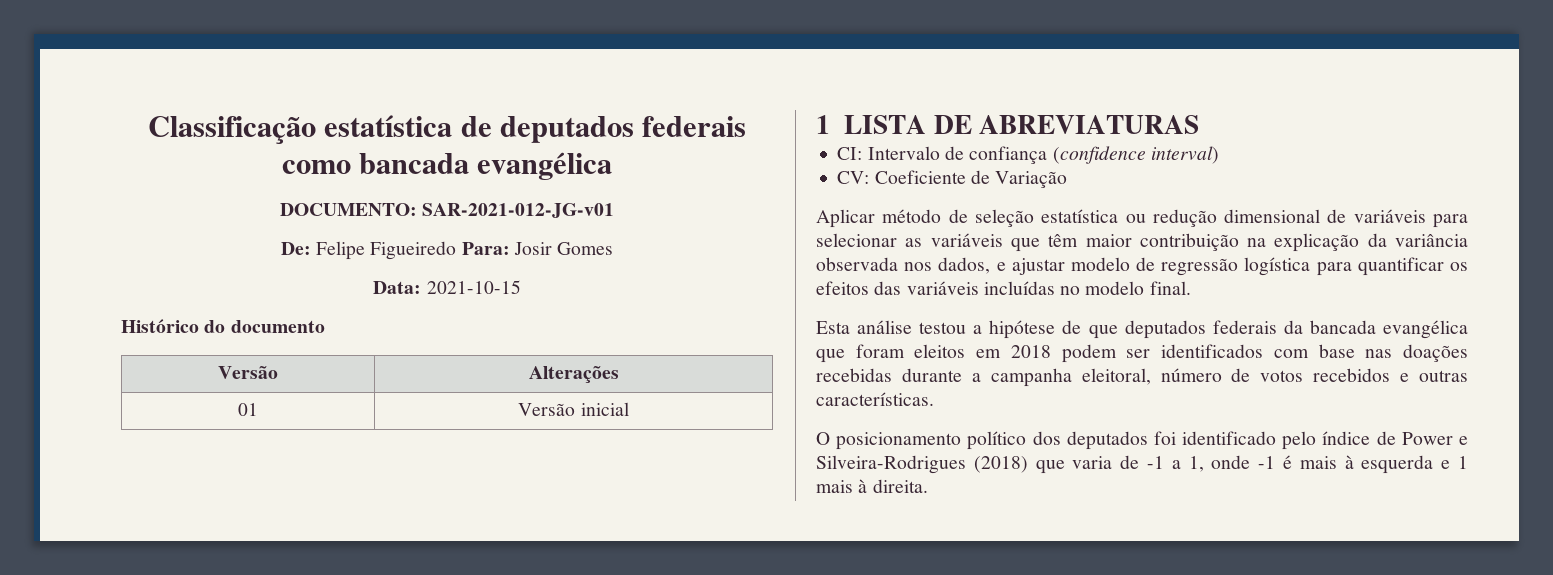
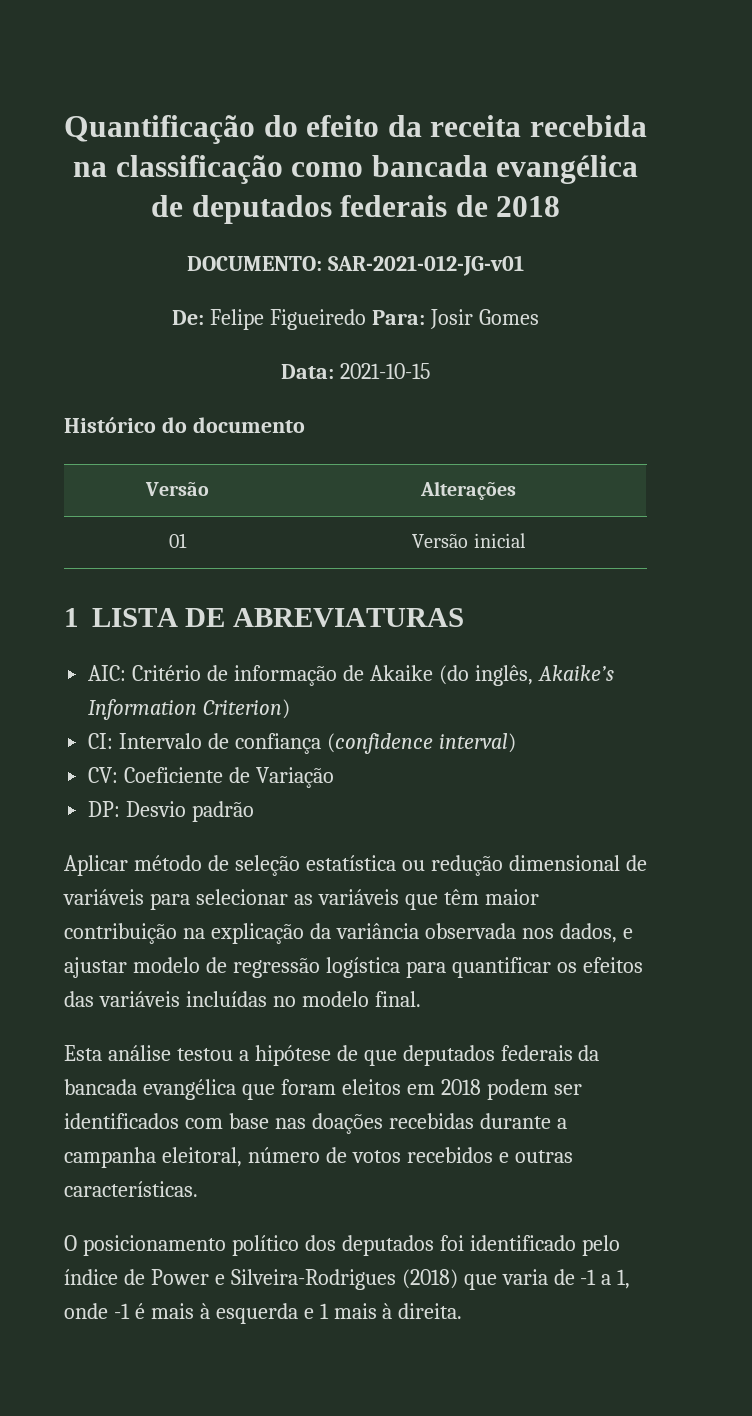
[148,115,746,144] [281,152,613,180] Classificação estatística de deputados federais como bancada evangélica -> [64,115,647,144] [72,155,639,184] [150,195,561,224] Quantificação do efeito da receita recebida na classificação como bancada evangélica de deputados federais de 2018
(1199, 124) none -> [88,665,614,686] [88,699,291,720] // AIC: Critério de informação de Akaike (do inglês, Akaike’s Information Criterion)
(1068, 179) none -> [88,801,255,822] // DP: Desvio padrão

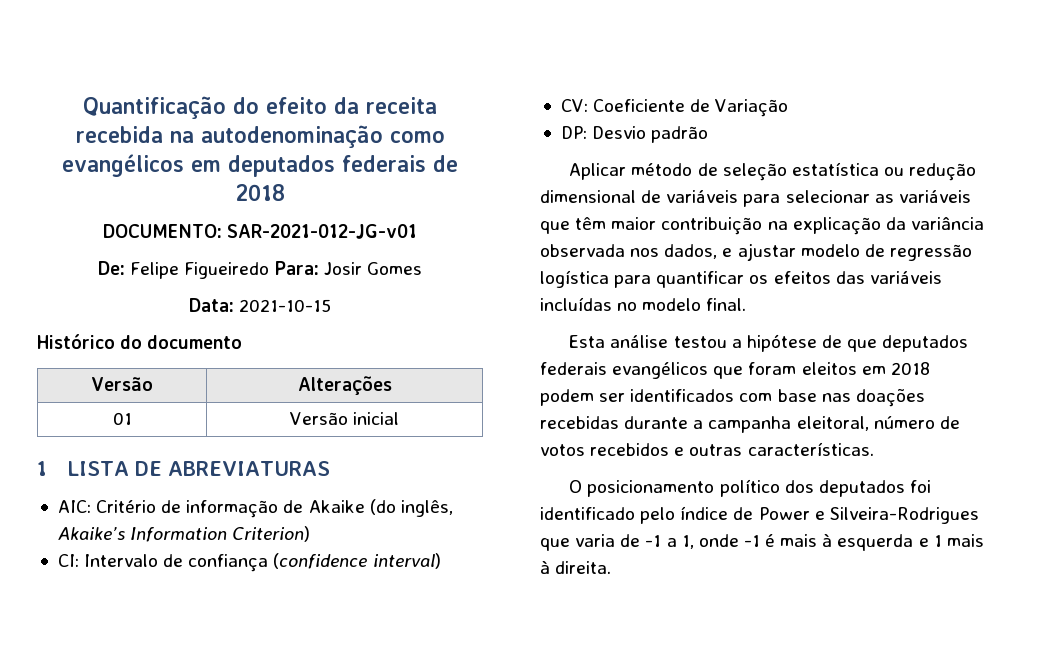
[115,155,639,184] [150,195,183,217] classificação como bancada evangélica de -> [200,125,445,148] [62,154,221,177] autodenominação como evangélicos em
[578,1045,600,1061] [64,1079,236,1100] da bancada evangélica -> [612,362,709,379] evangélicos
[401,1269,458,1289] (2018) -> (979, 515) none

